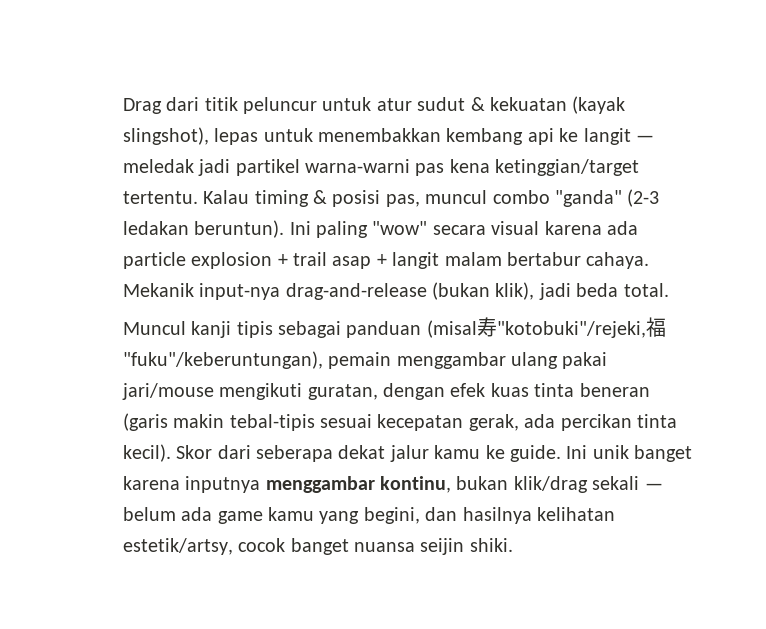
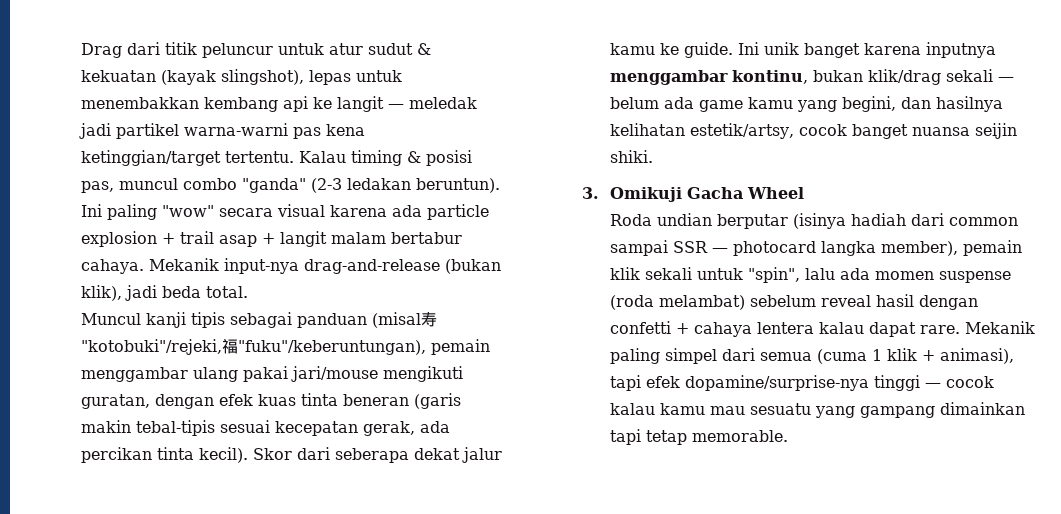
(513, 545) none -> [582,187,805,202] [610,213,1019,229] [610,240,1023,256] [610,267,1012,283] [610,294,979,310] [610,321,1036,337] [610,348,1015,364] [610,375,995,391] [610,402,1026,418] [610,429,789,445] // 3. Omikuji Gacha Wheel // Roda undian berputar (isinya hadiah dari common sampai SSR — photocard langka member), pemain klik sekali untuk "spin", lalu ada momen suspense (roda melambat) sebelum reveal hasil dengan confetti + cahaya lentera kalau dapat rare. Mekanik paling simpel dari semua (cuma 1 klik + animasi), tapi efek dopamine/surprise-nya tinggi — cocok kalau kamu mau sesuatu yang gampang dimainkan tapi tetap memorable.

